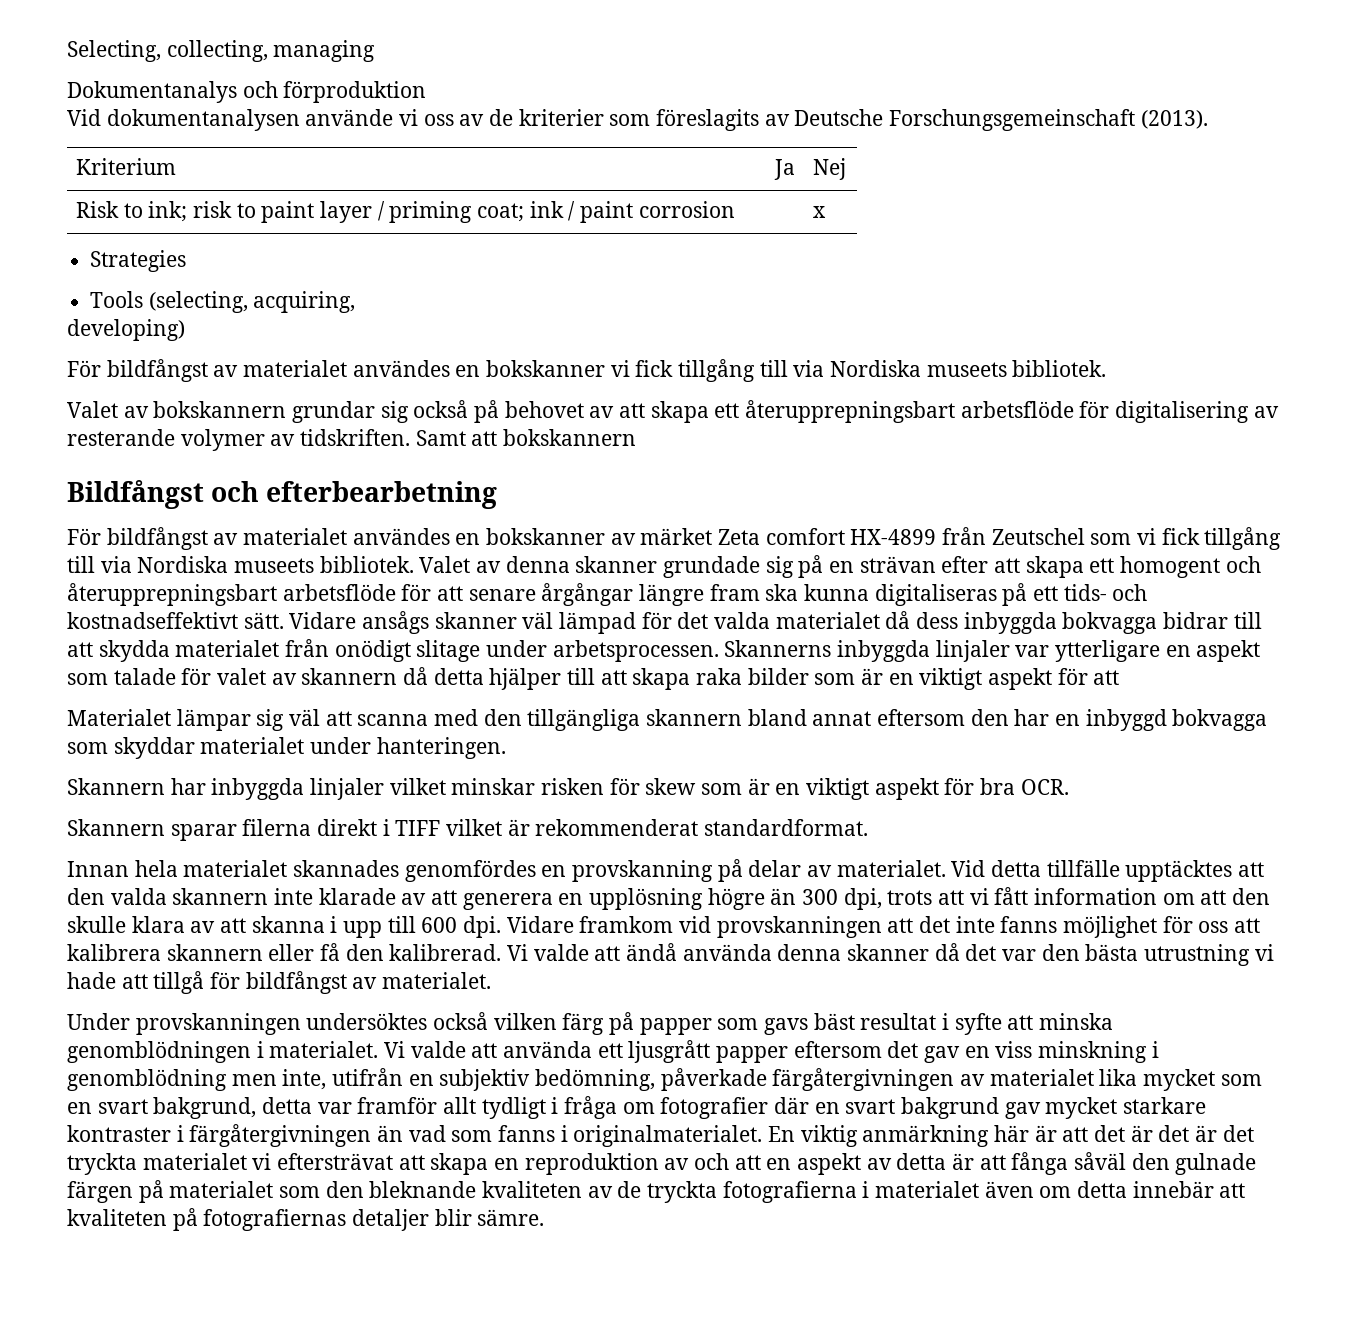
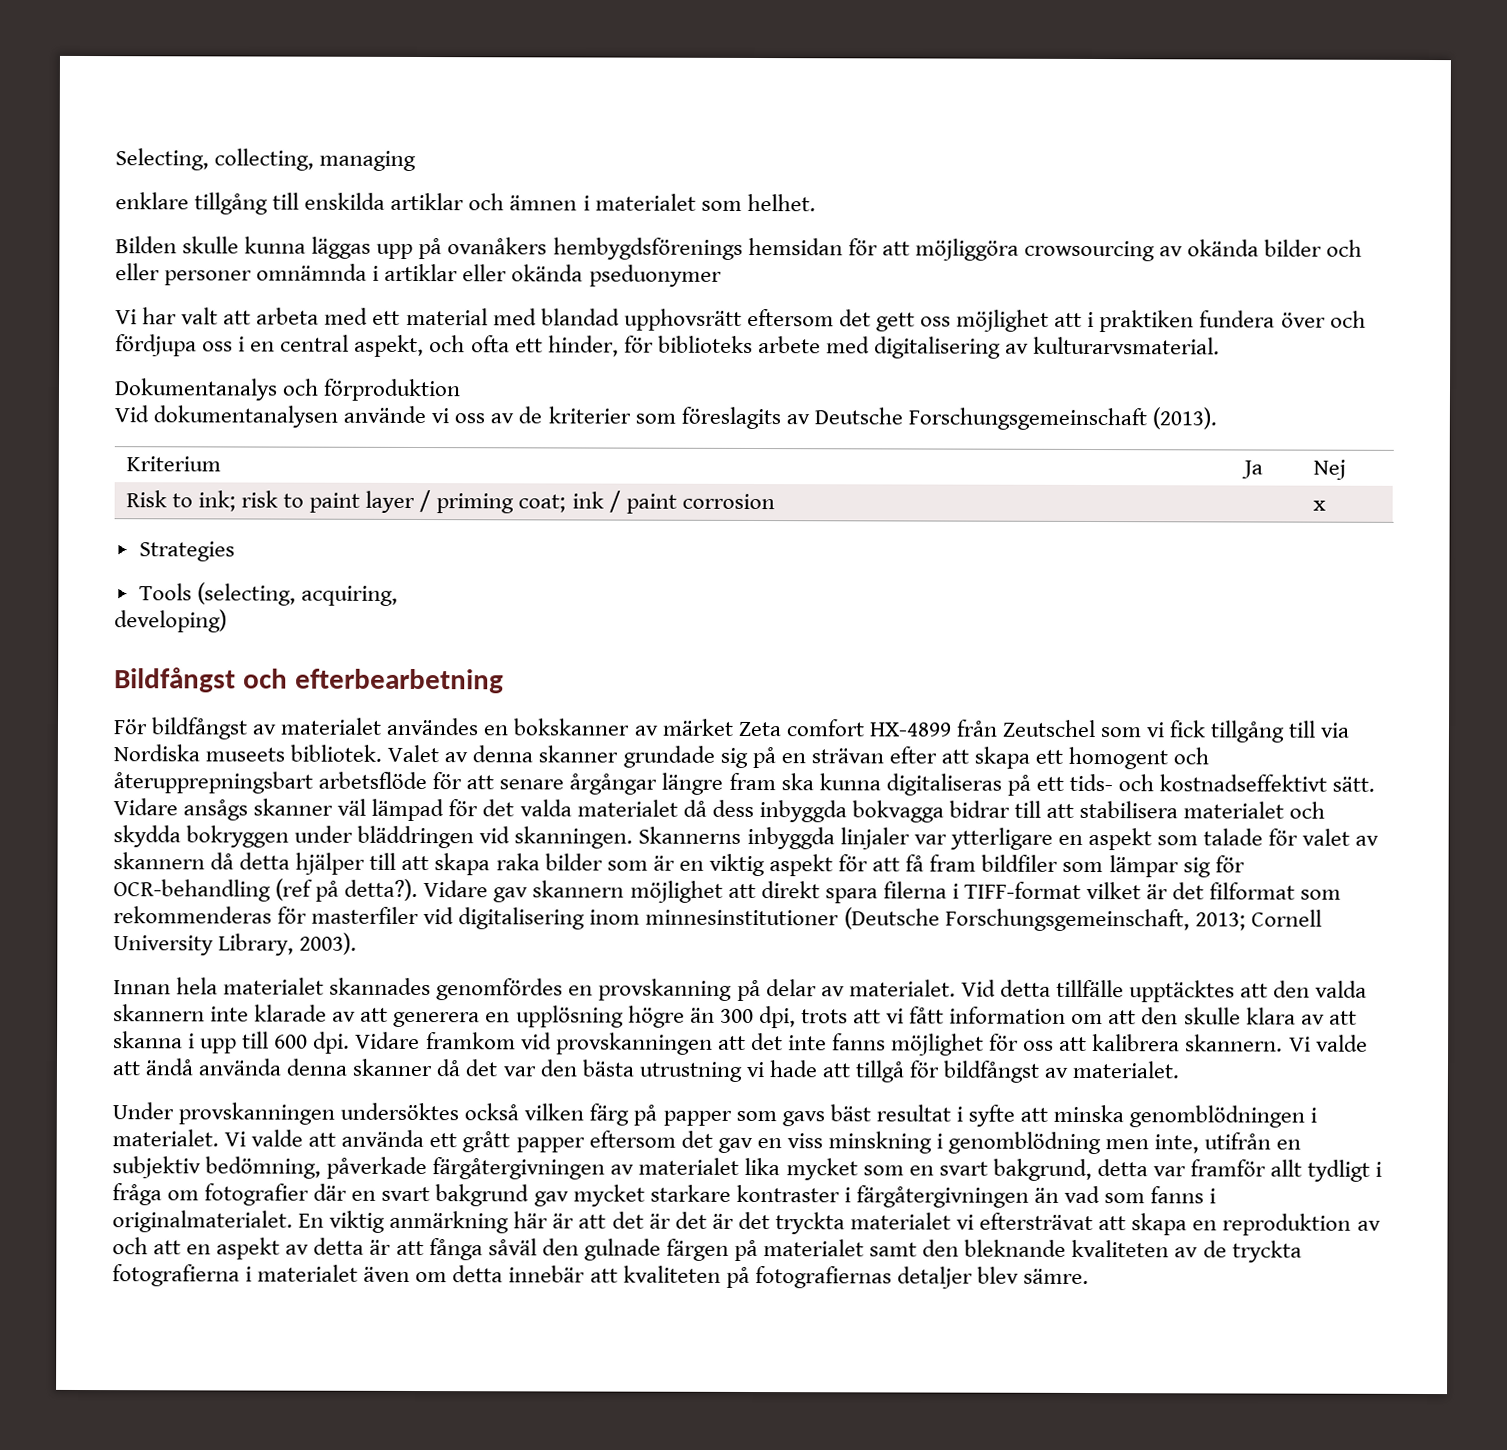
(376, 51) none -> [115,192,816,215] [115,236,1363,262] [115,263,722,287] [115,307,1366,333] [115,334,1221,359] // enklare tillgång till enskilda artiklar och ämnen i materialet som helhet. // Bilden skulle kunna läggas upp på ovanåkers hembygdsförenings hemsidan för att möjliggöra crowsourcing av okända bilder och eller personer omnämnda i artiklar eller okända pseduonymer // Vi har valt att arbeta med ett material med blandad upphovsrätt eftersom det gett oss möjlighet att i praktiken fundera över och fördjupa oss i en central aspekt, och ofta ett hinder, för biblioteks arbete med digitalisering av kulturarvsmaterial.
[67,359,1107,382] [67,400,1279,423] [67,429,637,451] // För bildfångst av materialet användes en bokskanner vi fick tillgång till via Nordiska museets bibliotek. // Valet av bokskannern grundar sig också på behovet av att skapa ett återupprepningsbart arbetsflöde för digitalisering av resterande volymer av tidskriften. Samt att bokskannern -> (227, 621) none
[98,639,719,662] skydda materialet från onödigt slitage under arbetsprocessen. -> [1079,800,1326,819] [113,825,634,849] stabilisera materialet och skydda bokryggen under bläddringen vid skanningen.
[919,668,983,690] viktigt -> [708,853,765,877] viktig
[67,709,1268,731] [67,737,506,759] [67,778,1069,800] [67,819,869,841] // Materialet lämpar sig väl att scanna med den tillgängliga skannern bland annat eftersom den har en inbyggd bokvagga som skyddar materialet under hanteringen. // Skannern har inbyggda linjaler vilket minskar risken för skew som är en viktigt aspekt för bra OCR. // Skannern sparar filerna direkt i TIFF vilket är rekommenderat standardformat. -> [905,854,1245,878] [113,878,1342,904] [113,906,1322,932] [113,932,358,956] få fram bildfiler som lämpar sig för OCR-behandling (ref på detta?). Vidare gav skannern möjlighet att direkt spara filerna i TIFF-format vilket är det filformat som rekommenderas för masterfiler vid digitalisering inom minnesinstitutioner (Deutsche Forschungsgemeinschaft, 2013; Cornell University Library, 2003).
[166,943,502,961] skannern eller få den kalibrerad. -> [1185,1034,1284,1052] skannern.
[628,1040,711,1063] ljusgrått -> [462,1131,511,1153] grått
[279,1186,321,1198] som -> [869,1242,918,1257] samt
[434,1209,472,1226] blir -> [976,1266,1019,1284] blev

